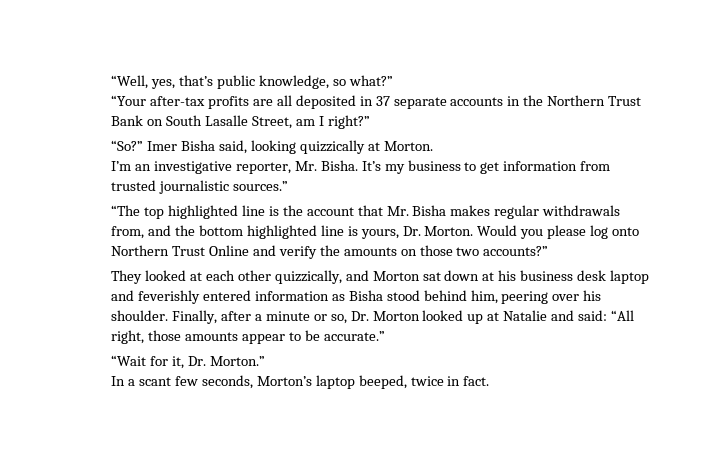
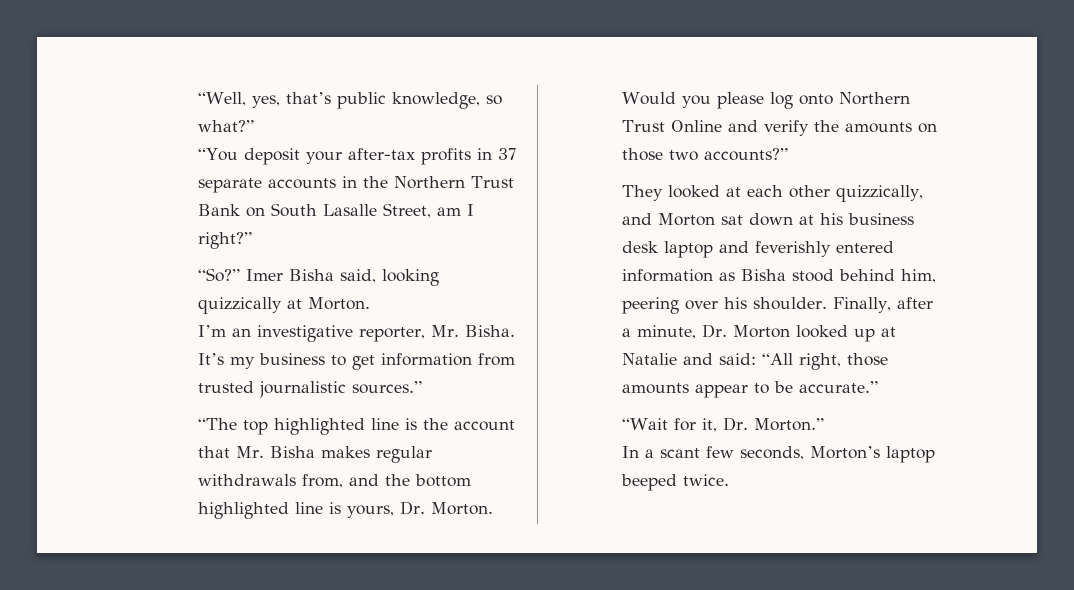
[111,95,356,109] “Your after-tax profits are all deposited -> [197,148,471,165] “You deposit your after-tax profits
[265,311,347,324] minute or so, -> [636,325,696,339] minute,
[358,375,490,389] beeped, twice in fact. -> [620,474,729,491] beeped twice.

